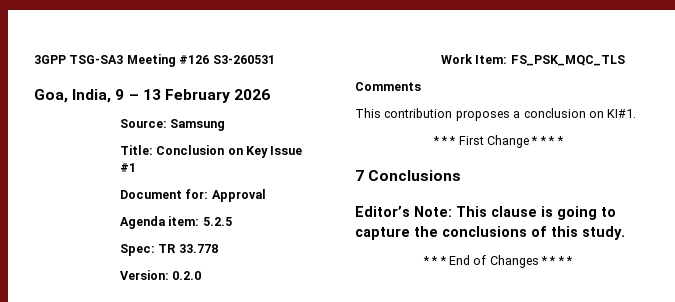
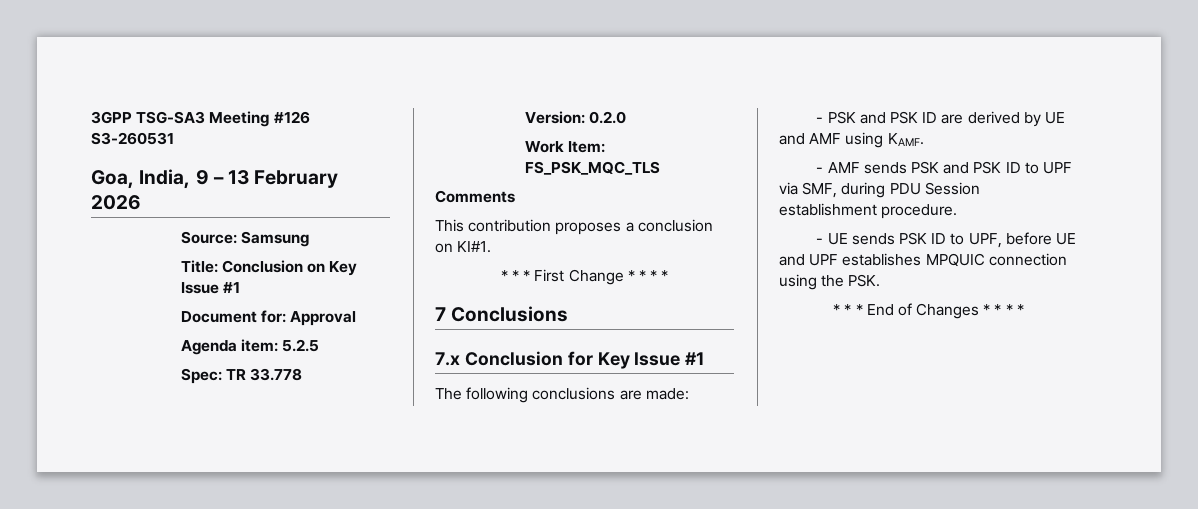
[355,206,616,220] [355,226,625,240] Editor’s Note: This clause is going to capture the conclusions of this study. -> [435,351,705,369] [435,387,689,403] [816,111,1065,127] [779,132,924,148] [816,161,1072,174] [779,182,980,198] [779,203,958,219] [816,232,1076,248] [779,253,1067,267] [779,274,881,290] 7.x Conclusion for Key Issue #1 // The following conclusions are made: // - PSK and PSK ID are derived by UE and AMF using KAMF. // - AMF sends PSK and PSK ID to UPF via SMF, during PDU Session establishment procedure. // - UE sends PSK ID to UPF, before UE and UPF establishes MPQUIC connection using the PSK.

